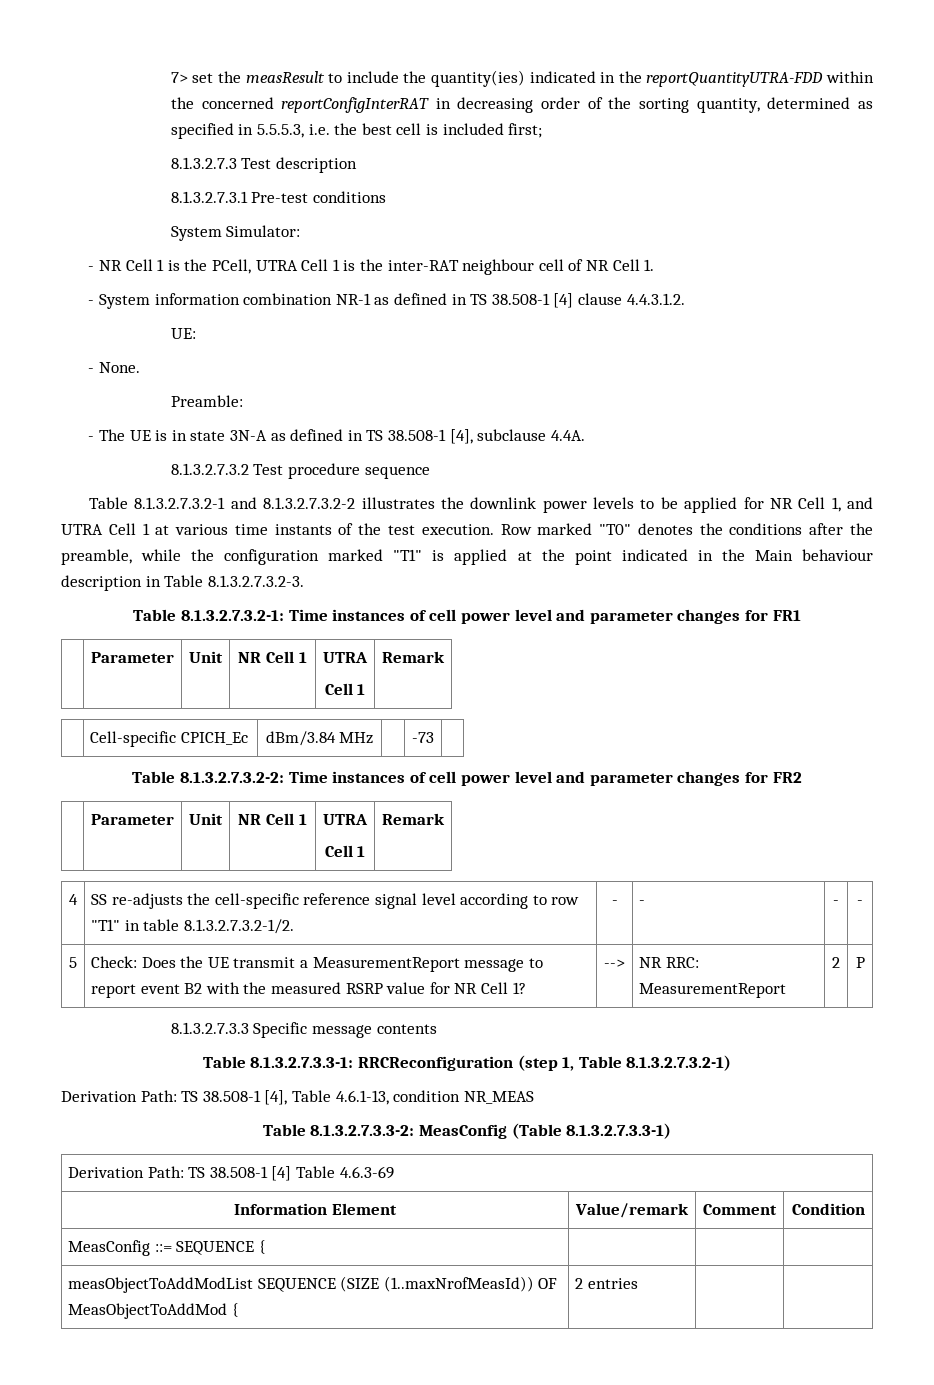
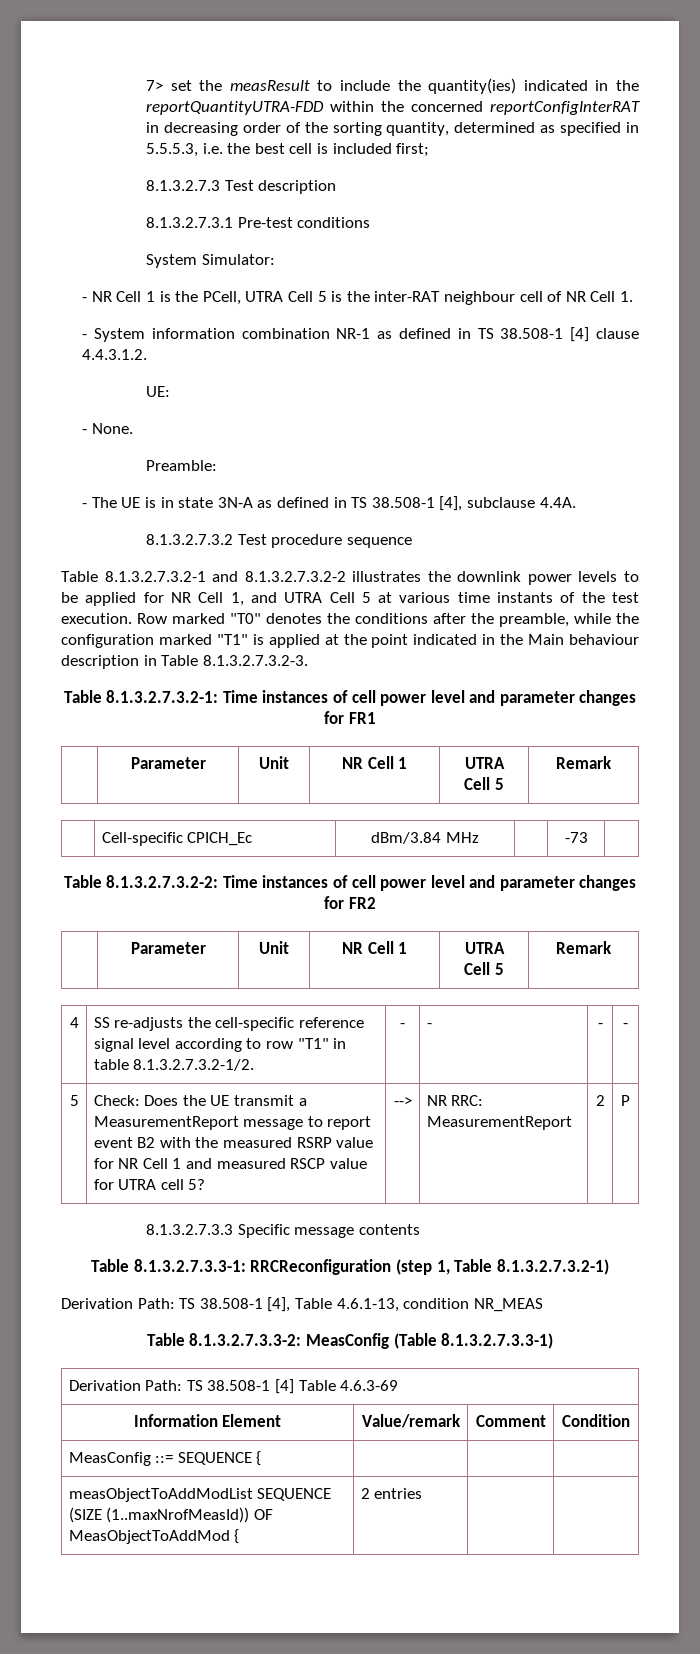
[332,259,340,271] 1 -> [317,291,327,302] 5
[142,523,150,535] 1 -> [361,592,371,603] 5
[357,684,366,695] 1 -> [494,778,504,790] 5
[357,846,366,857] 1 -> [494,963,504,975] 5
[512,982,526,994] 1? -> [172,1158,367,1169] [93,1179,206,1190] 1 and measured RSCP value for UTRA cell 5?

